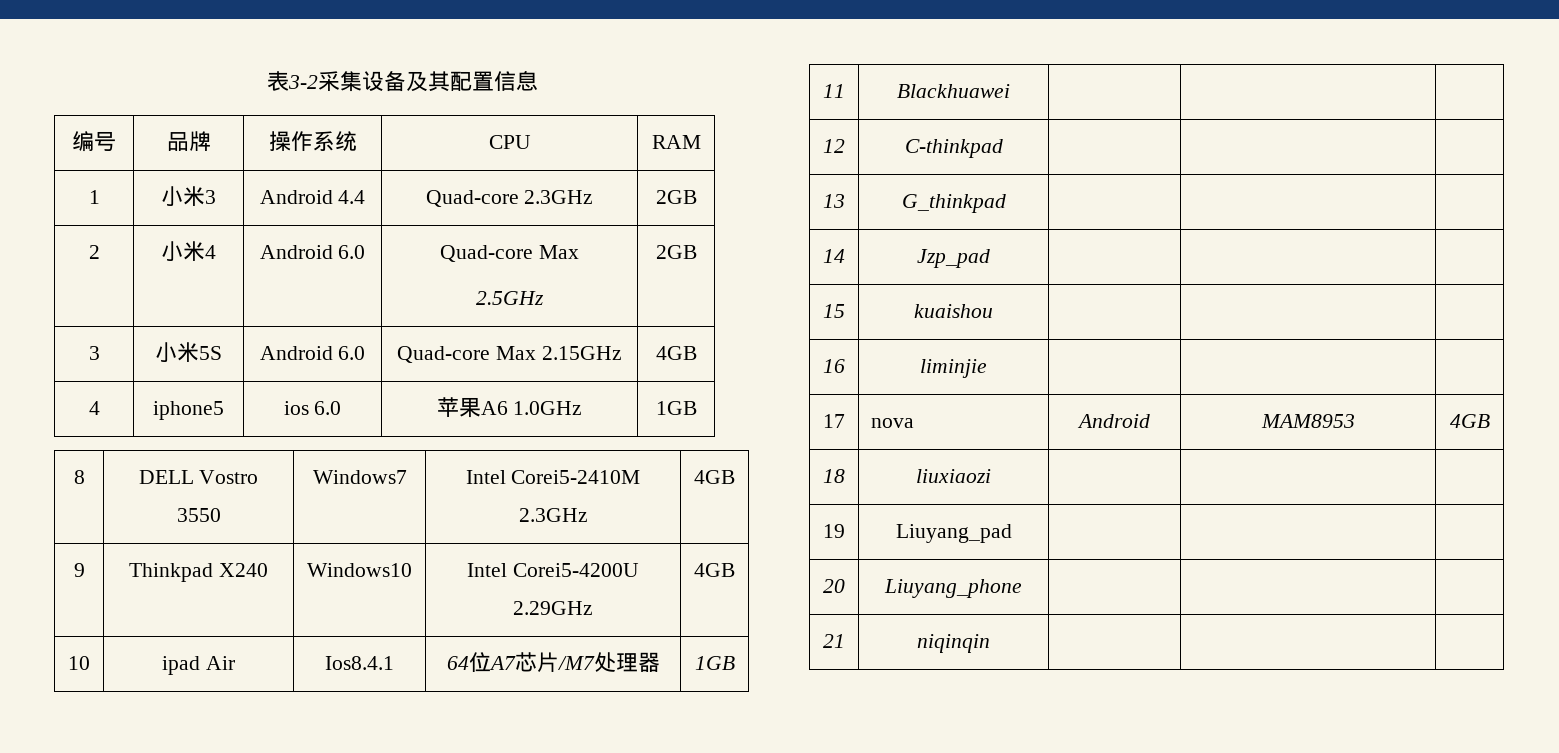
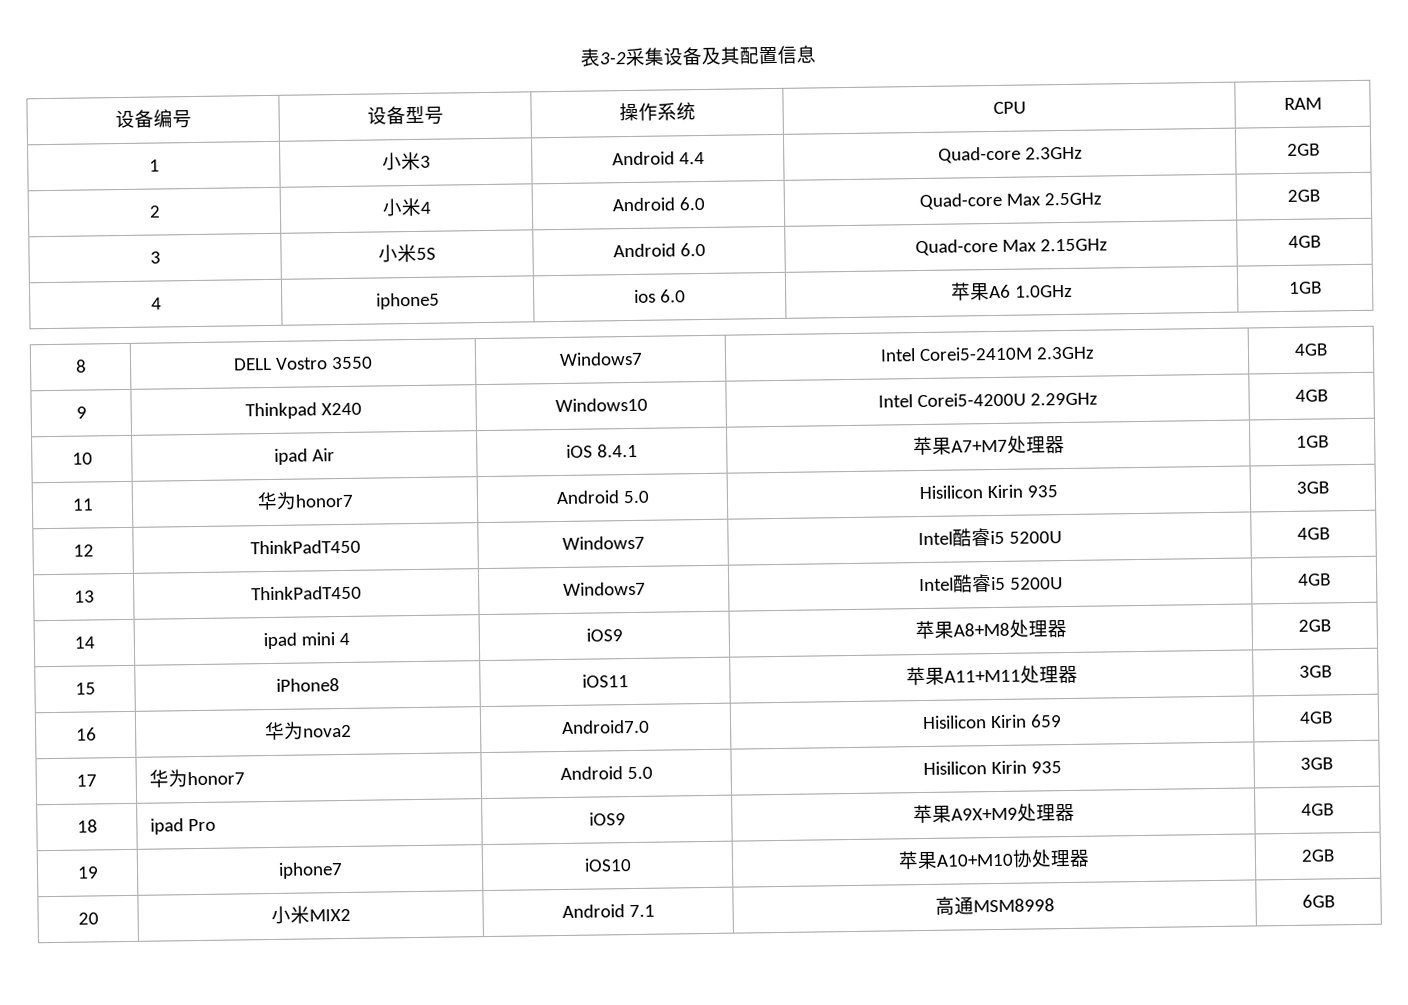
(538, 80) none -> [114,109,154,129] 设备
[166,131,211,151] 品牌 -> [366,105,444,125] 设备型号
(579, 252) // -> (1041, 199) none
[325,656,394,670] [446,652,660,672] [694,656,735,670] [823,84,845,98] [897,84,1010,98] [823,139,845,153] [904,139,1003,158] [823,194,845,208] [901,194,1006,213] [823,249,845,263] [917,249,990,268] [823,304,845,318] [914,304,993,318] [823,359,845,373] [920,359,987,378] Ios8.4.1 | 64位A7芯片/M7处理器 | 1GB // 11 | Blackhuawei | | | // 12 | C-thinkpad | | | // 13 | G_thinkpad | | | // 14 | Jzp_pad | | | // 15 | kuaishou | | | // 16 | liminjie | | | -> [566,443,638,458] [912,435,1065,456] [1296,435,1329,448] [71,498,94,511] [256,491,354,511] [555,490,649,505] [919,484,1058,500] [1296,481,1329,494] [72,544,94,557] [250,539,361,555] [561,535,645,550] [917,528,1062,547] [1297,527,1330,540] [73,590,95,603] [251,585,362,601] [562,581,646,596] [918,574,1063,593] [1298,573,1331,586] [73,636,95,649] [263,632,350,650] [585,628,623,642] [914,619,1067,640] [1298,619,1331,632] [74,682,96,695] [275,678,340,692] [581,674,629,688] [905,665,1078,686] [1299,665,1332,678] [75,727,97,741] [264,721,352,741] [561,719,650,734] [922,714,1062,730] [1299,711,1333,724] iOS 8.4.1 | 苹果A7+M7处理器 | 1GB // 11 | 华为honor7 | Android 5.0 | Hisilicon Kirin 935 | 3GB // 12 | ThinkPadT450 | Windows7 | Intel酷睿i5 5200U | 4GB // 13 | ThinkPadT450 | Windows7 | Intel酷睿i5 5200U | 4GB // 14 | ipad mini 4 | iOS9 | 苹果A8+M8处理器 | 2GB // 15 | iPhone8 | iOS11 | 苹果A11+M11处理器 | 3GB // 16 | 华为nova2 | Android7.0 | Hisilicon Kirin 659 | 4GB
[871,418,915,428] [1077,414,1150,428] [1260,414,1355,428] [1449,414,1490,428] [823,469,845,483] [916,469,991,483] nova | Android | MAM8953 | 4GB // 18 | liuxiaozi | | | -> [149,769,246,788] [559,766,653,781] [923,760,1062,775] [1300,757,1333,770] [76,819,98,833] [150,818,217,835] [588,812,626,826] [912,803,1075,824] [1301,803,1334,816] 华为honor7 | Android 5.0 | Hisilicon Kirin 935 | 3GB // 18 | ipad Pro | iOS9 | 苹果A9X+M9处理器 | 4GB
[895,524,1012,543] [823,579,845,593] [884,579,1022,598] [823,634,845,648] [917,634,990,653] Liuyang_pad | | | // 20 | Liuyang_phone | | | // 21 | niqinqin | | | -> [277,862,343,879] [583,858,632,872] [898,849,1090,870] [1301,849,1335,862] [77,912,99,925] [270,905,351,925] [561,904,655,919] [934,896,1055,916] [1302,894,1335,908] iphone7 | iOS10 | 苹果A10+M10协处理器 | 2GB // 20 | 小米MIX2 | Android 7.1 | 高通MSM8998 | 6GB

